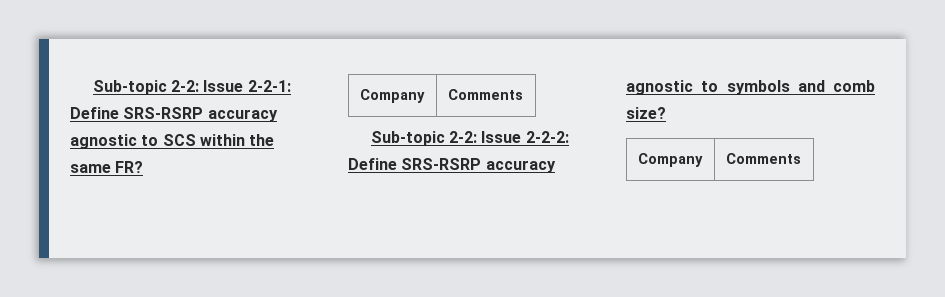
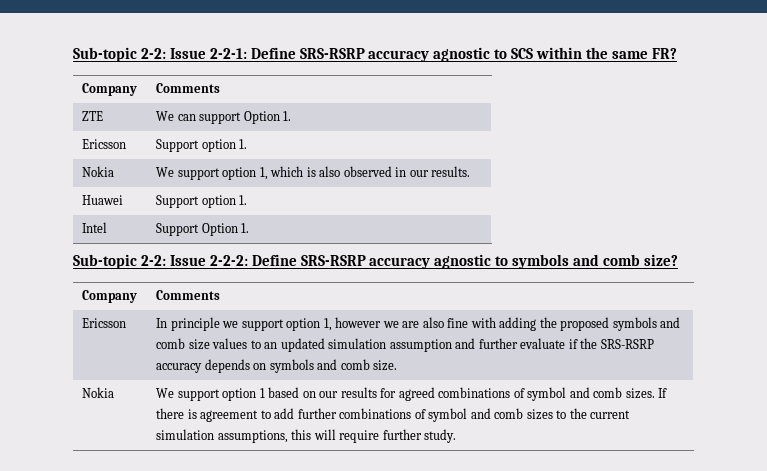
(523, 94) none -> [82,111,104,121] [156,111,292,124] [82,139,127,149] [156,139,248,152] [82,166,115,177] [156,166,471,180] [82,195,124,205] [156,195,248,208] [82,222,108,233] [156,223,250,236] // ZTE | We can support Option 1. // Ericsson | Support option 1. // Nokia | We support option 1, which is also observed in our results. // Huawei | Support option 1. // Intel | Support Option 1.
(801, 158) none -> [82,318,127,328] [156,317,681,331] [156,338,654,352] [156,359,398,373] [82,387,115,398] [156,387,668,401] [156,408,631,422] [156,429,457,443] // Ericsson | In principle we support option 1, however we are also fine with adding the proposed symbols and comb size values to an updated simulation assumption and further evaluate if the SRS-RSRP accuracy depends on symbols and comb size. // Nokia | We support option 1 based on our results for agreed combinations of symbol and comb sizes. If there is agreement to add further combinations of symbol and comb sizes to the current simulation assumptions, this will require further study.

